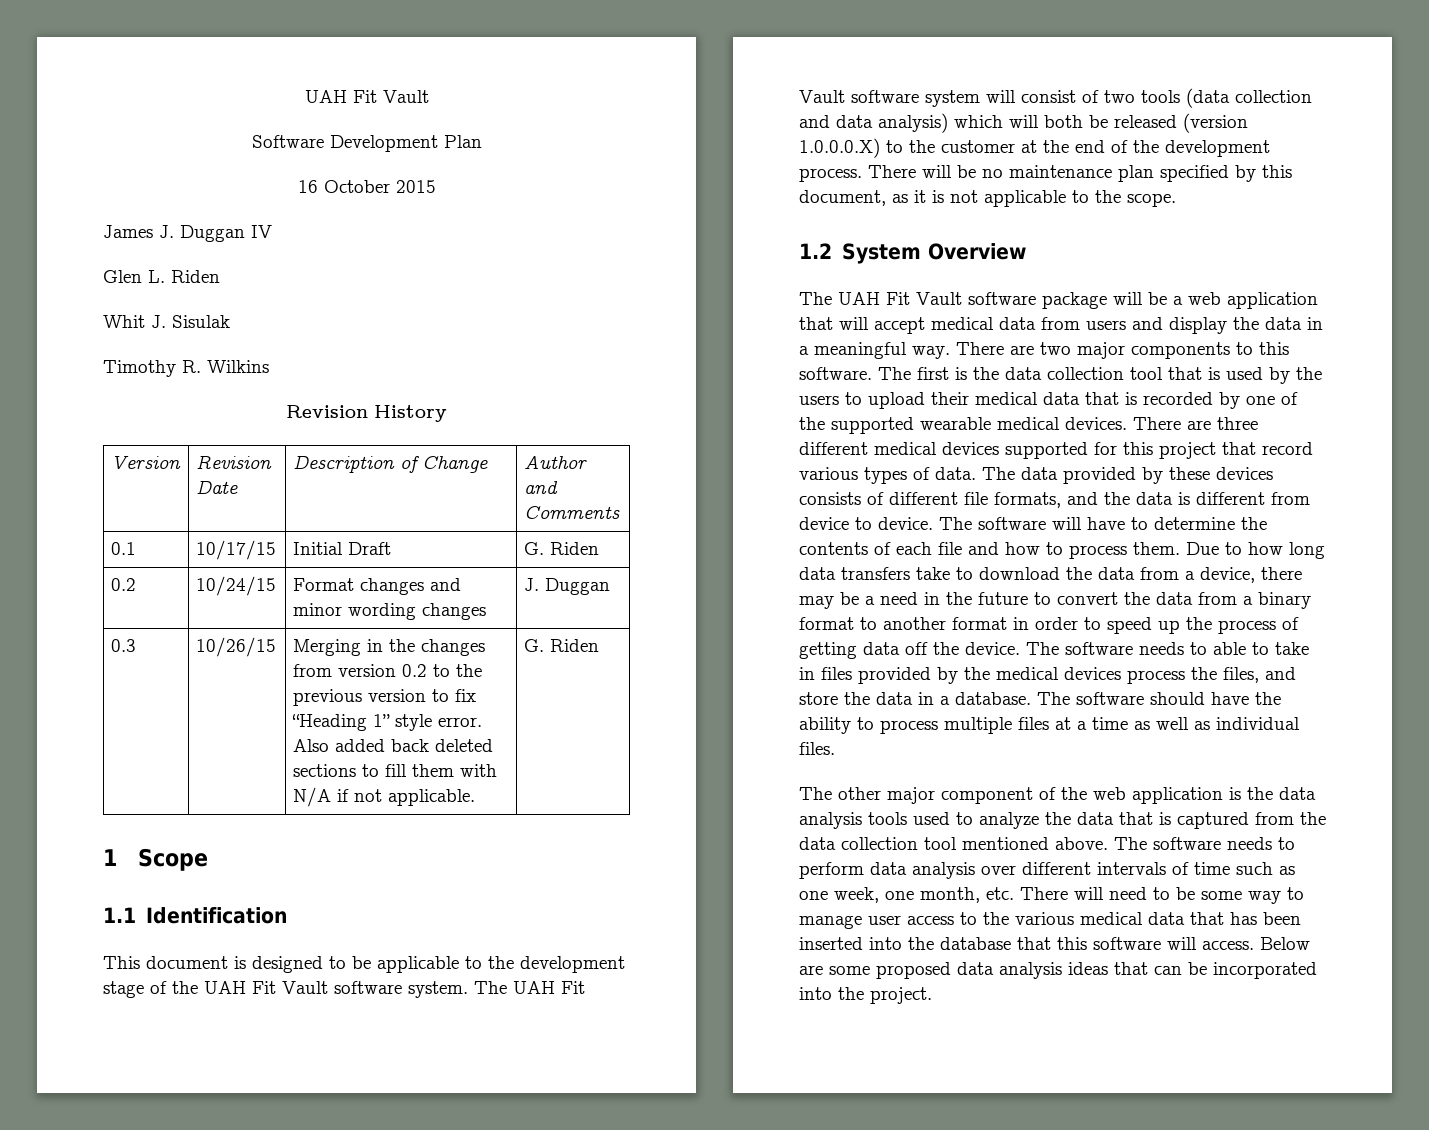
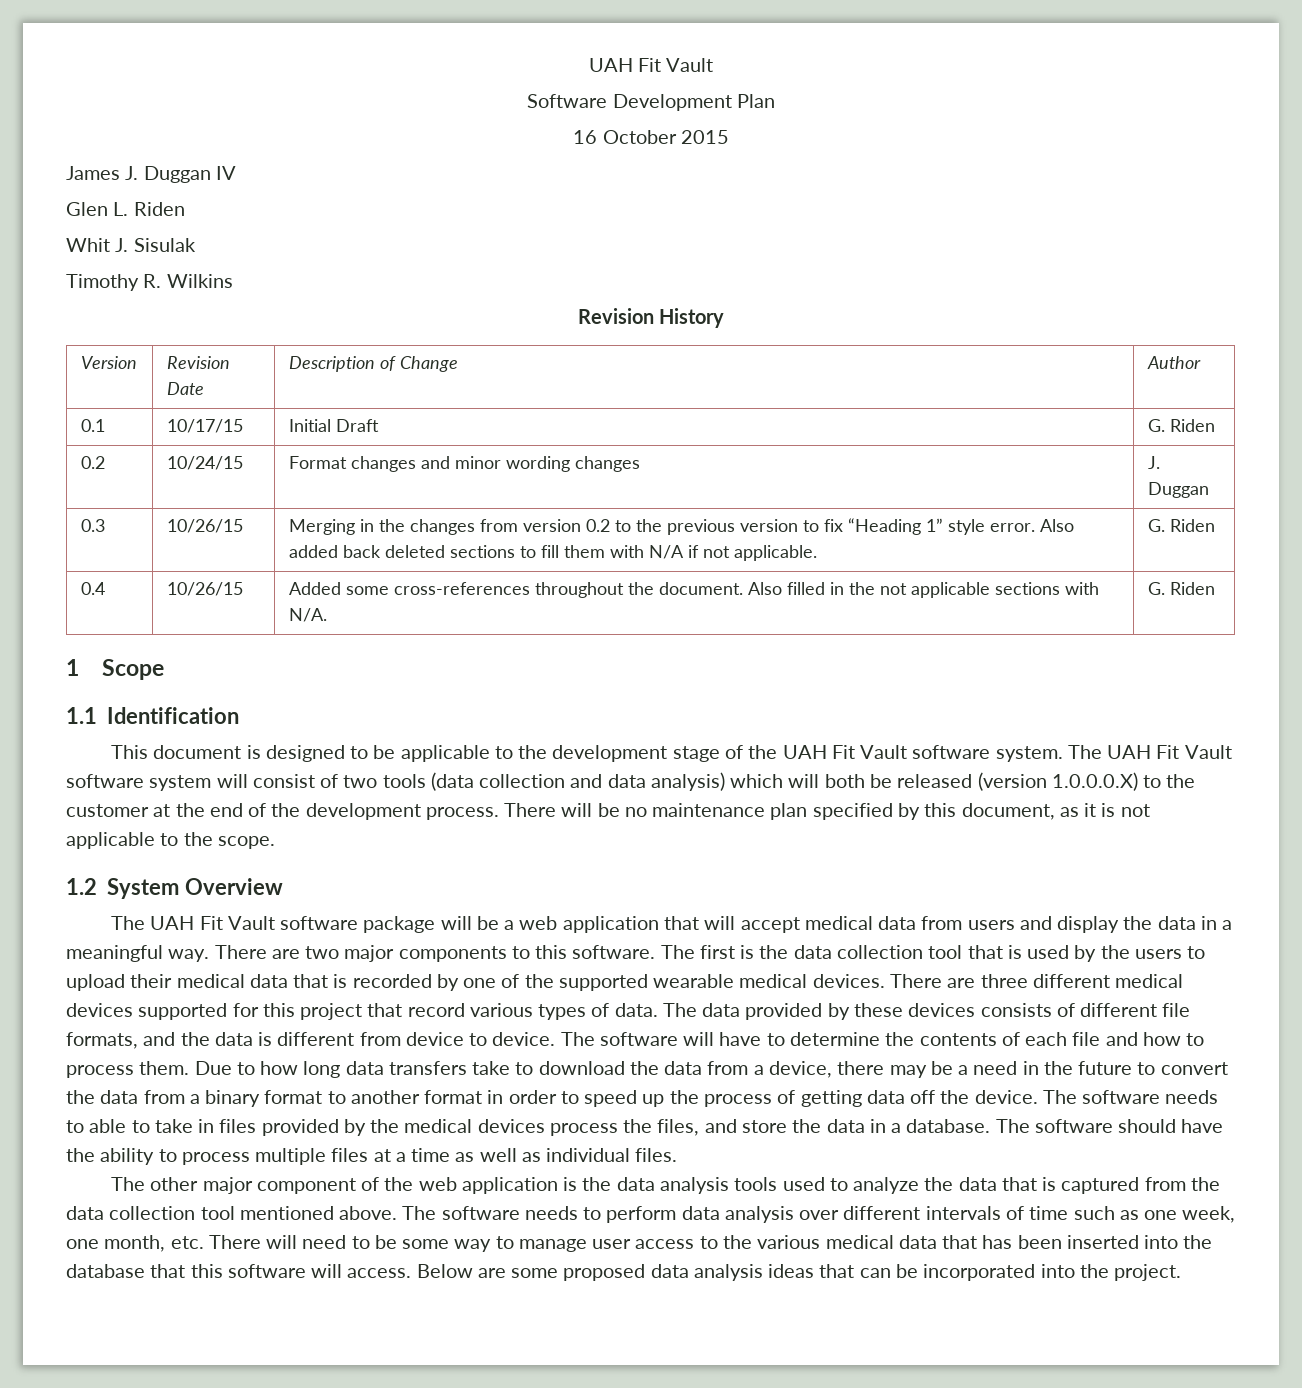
[523,481,558,494] [523,506,620,519] and Comments -> (1201, 362) none
(599, 645) none -> [80,582,105,595] [166,582,243,596] [288,582,1099,598] [288,608,327,622] [1147,582,1215,595] // 0.4 | 10/26/15 | Added some cross-references throughout the document. Also filled in the not applicable sections with N/A. | G. Riden

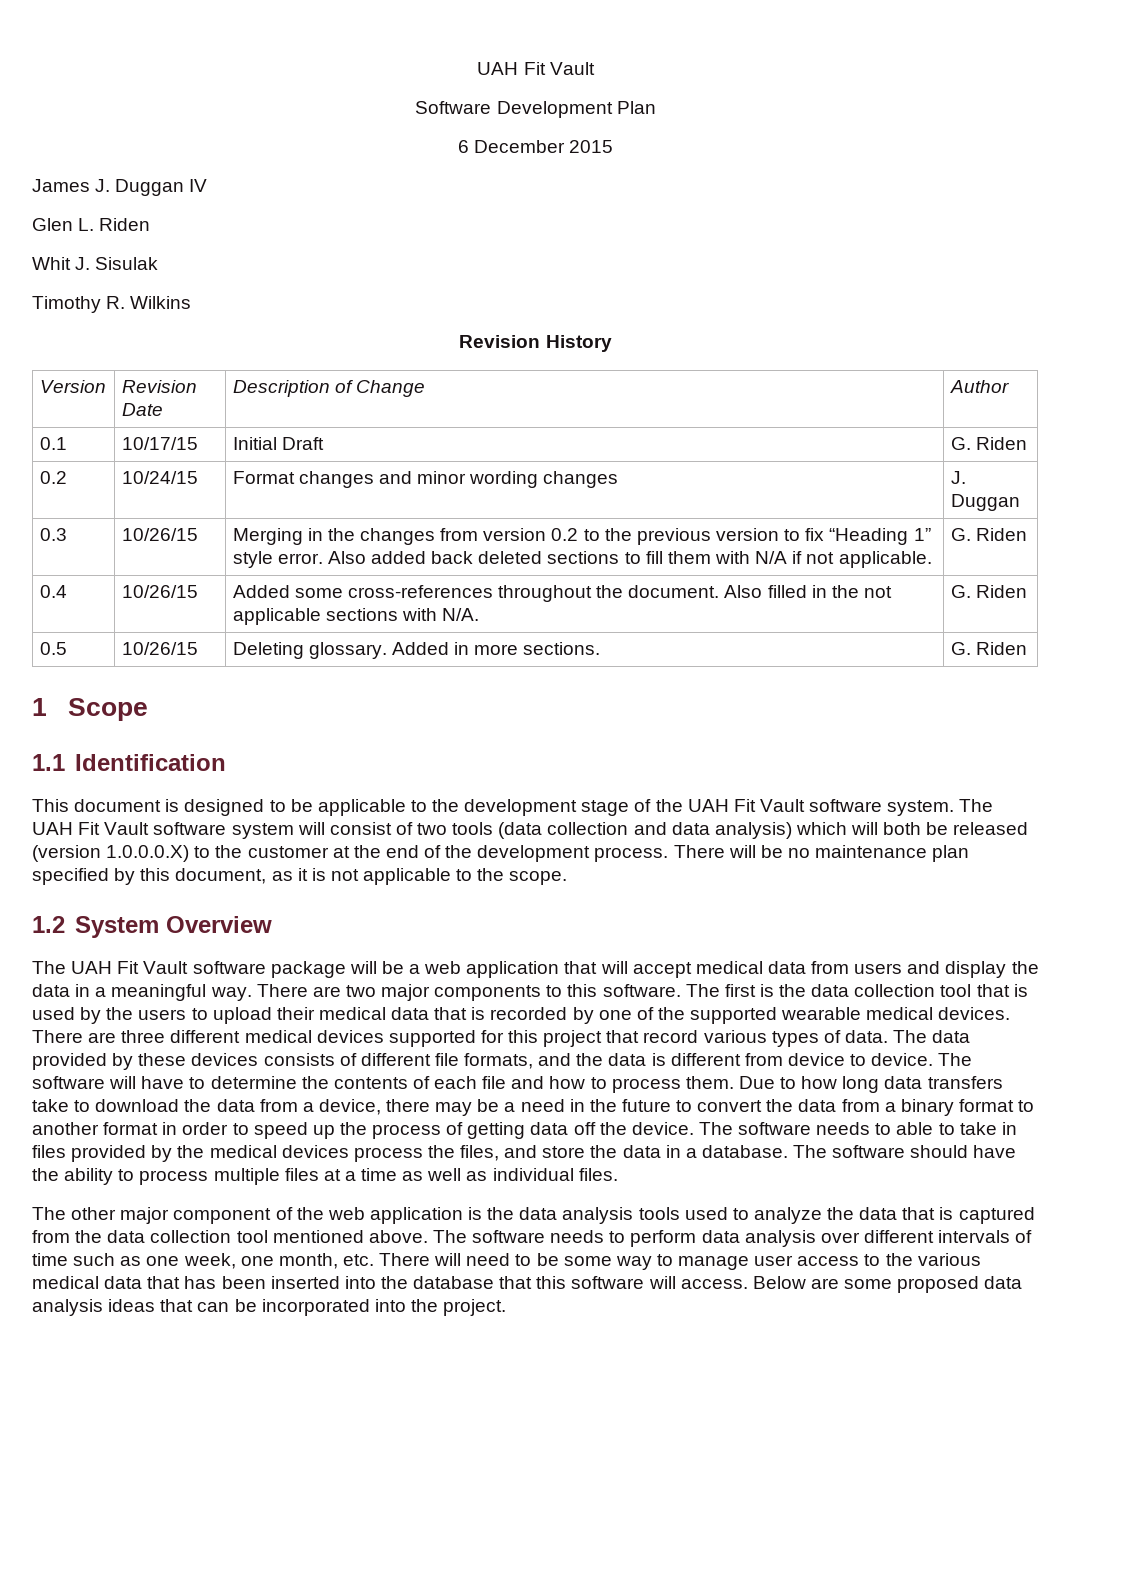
[573,130,677,144] 16 October -> [457,140,565,153] 6 December
(1215, 588) none -> [39,642,67,655] [121,642,198,655] [232,642,601,659] [950,642,1027,655] // 0.5 | 10/26/15 | Deleting glossary. Added in more sections. | G. Riden

